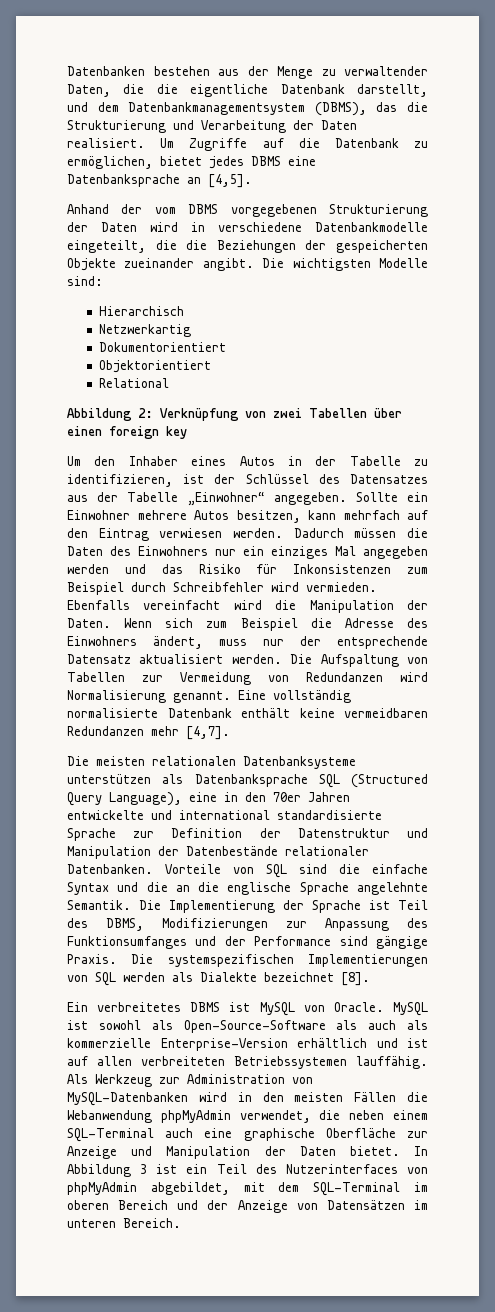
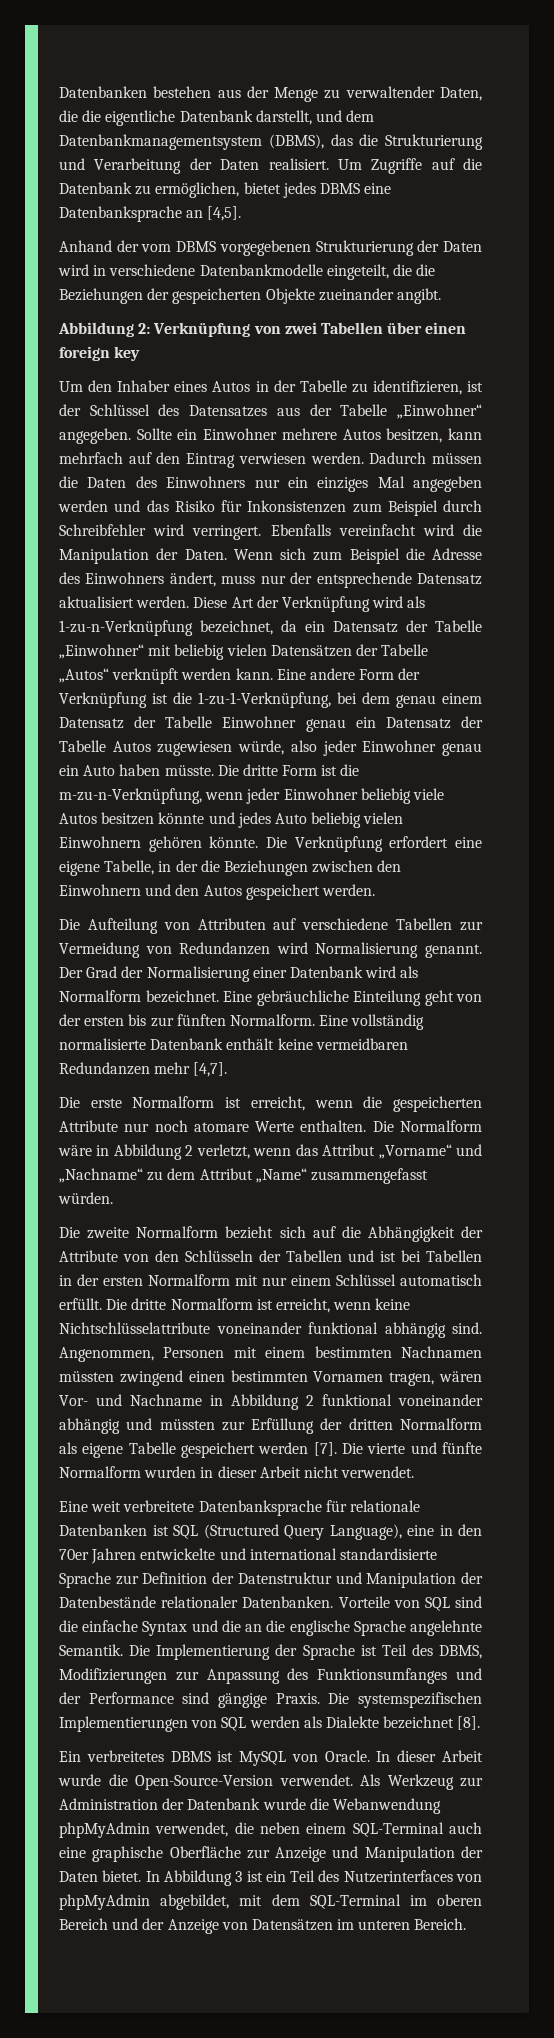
[262,258,428,271] [67,276,103,286] [98,306,184,316] [98,324,191,337] [98,342,226,352] [98,360,211,373] [98,378,169,388] Die wichtigsten Modelle sind: // Hierarchisch // Netzwerkartig // Dokumentorientiert // Objektorientiert // Relational -> (441, 296) none
[306,582,377,592] vermieden. -> [192,525,262,540] verringert.
[290,654,428,667] Die Aufspaltung von -> [193,596,426,612] [59,620,482,636] [59,644,429,660] [59,668,421,684] [59,692,482,708] [59,716,484,732] [59,740,483,756] [59,764,360,776] [59,788,444,804] [59,812,404,828] [59,836,482,852] [59,860,402,876] [59,884,375,900] [59,918,389,934] Diese Art der Verknüpfung wird als 1-zu-n-Verknüpfung bezeichnet, da ein Datensatz der Tabelle „Einwohner“ mit beliebig vielen Datensätzen der Tabelle „Autos“ verknüpft werden kann. Eine andere Form der Verknüpfung ist die 1-zu-1-Verknüpfung, bei dem genau einem Datensatz der Tabelle Einwohner genau ein Datensatz der Tabelle Autos zugewiesen würde, also jeder Einwohner genau ein Auto haben müsste. Die dritte Form ist die m-zu-n-Verknüpfung, wenn jeder Einwohner beliebig viele Autos besitzen könnte und jedes Auto beliebig vielen Einwohnern gehören könnte. Die Verknüpfung erfordert eine eigene Tabelle, in der die Beziehungen zwischen den Einwohnern und den Autos gespeichert werden. // Die Aufteilung von Attributen auf verschiedene
(231, 697) none -> [59,966,419,982] [59,990,482,1006] [59,1014,315,1027] Der Grad der Normalisierung einer Datenbank wird als Normalform bezeichnet. Eine gebräuchliche Einteilung geht von der ersten bis zur fünften Normalform.
[96,756,356,769] [67,774,308,787] meisten relationalen Datenbanksysteme unterstützen als Datenbanksprache -> [90,1096,482,1112] [59,1120,482,1132] [58,1144,483,1160] [59,1168,428,1184] [58,1192,113,1204] [59,1226,483,1242] [59,1250,482,1262] [59,1274,482,1286] [59,1298,411,1313] [59,1322,482,1338] [59,1346,482,1362] [59,1370,482,1386] [59,1394,483,1410] [59,1418,482,1434] [59,1442,482,1458] [59,1466,415,1478] [59,1500,420,1516] [59,1524,169,1536] erste Normalform ist erreicht, wenn die gespeicherten Attribute nur noch atomare Werte enthalten. Die Normalform wäre in Abbildung 2 verletzt, wenn das Attribut „Vorname“ und „Nachname“ zu dem Attribut „Name“ zusammengefasst würden. // Die zweite Normalform bezieht sich auf die Abhängigkeit der Attribute von den Schlüsseln der Tabellen und ist bei Tabellen in der ersten Normalform mit nur einem Schlüssel automatisch erfüllt. Die dritte Normalform ist erreicht, wenn keine Nichtschlüsselattribute voneinander funktional abhängig sind. Angenommen, Personen mit einem bestimmten Nachnamen müssten zwingend einen bestimmten Vornamen tragen, wären Vor- und Nachname in Abbildung 2 funktional voneinander abhängig und müssten zur Erfüllung der dritten Normalform als eigene Tabelle gespeichert werden [7]. Die vierte und fünfte Normalform wurden in dieser Arbeit nicht verwendet. // Eine weit verbreitete Datenbanksprache für relationale Datenbanken ist
[393,1002,428,1016] [67,1020,428,1033] [67,1038,428,1051] [67,1056,428,1069] [67,1074,313,1087] [67,1092,397,1106] MySQL ist sowohl als Open-Source-Software als auch als kommerzielle Enterprise-Version erhältlich und ist auf allen verbreiteten Betriebssystemen lauffähig. Als Werkzeug zur Administration von MySQL-Datenbanken wird in den meisten Fällen -> [376,1750,483,1762] [58,1774,483,1790] [59,1798,306,1810] In dieser Arbeit wurde die Open-Source-Version verwendet. Als Werkzeug zur Administration der Datenbank wurde

